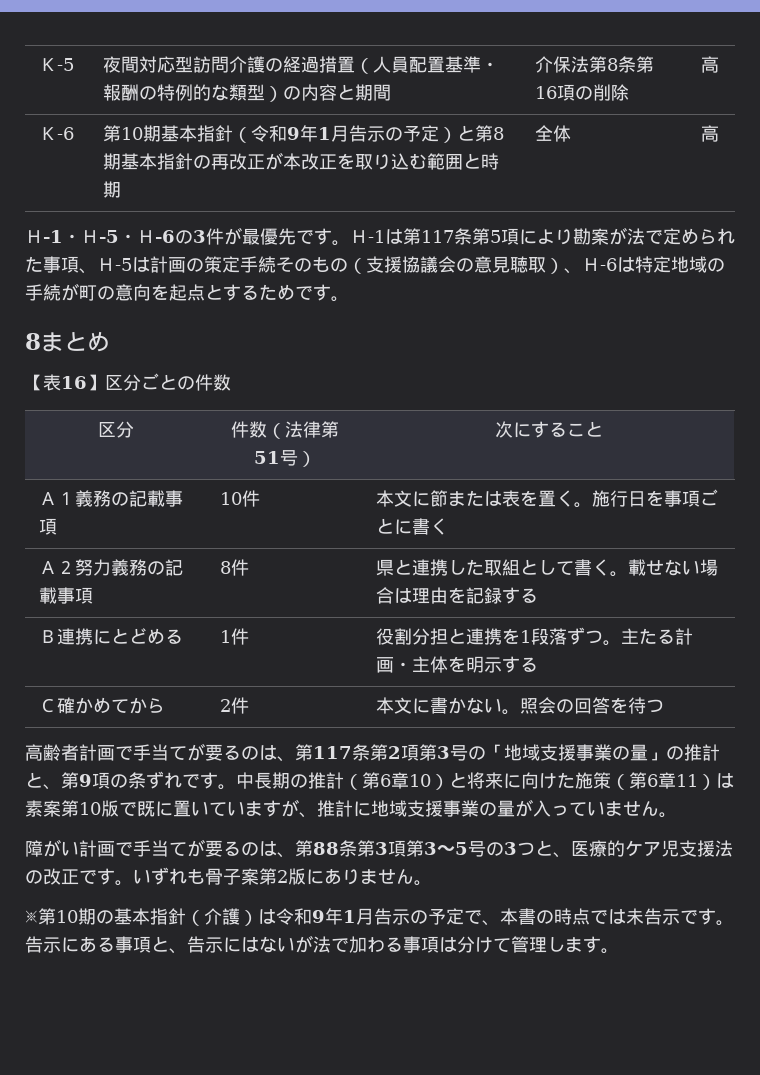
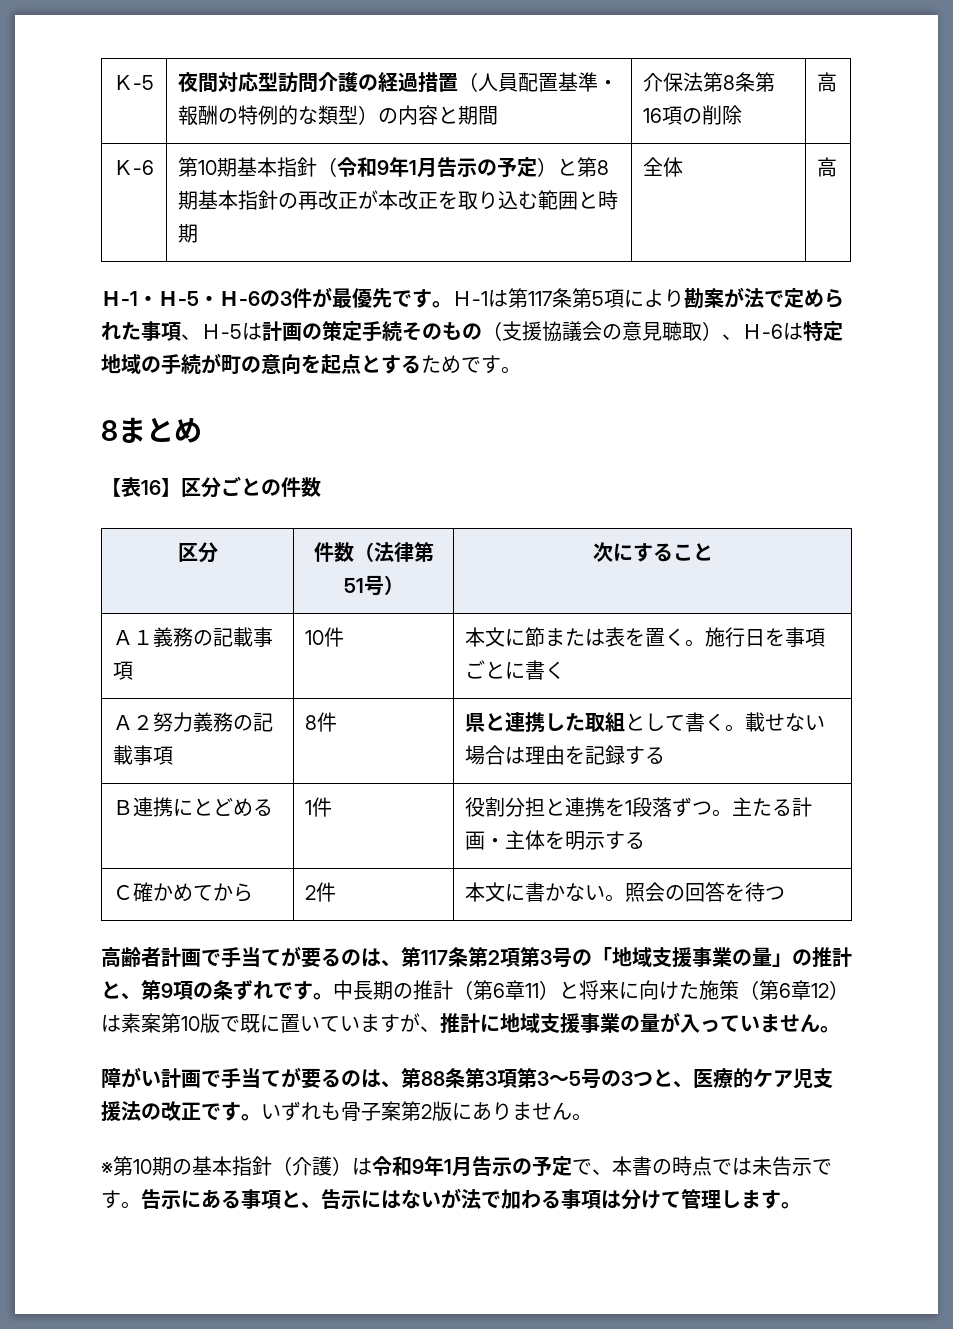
[409,774,431,787] 10 -> [525,983,539,998] 11
[676,774,698,787] 11 -> [811,983,829,998] 12

